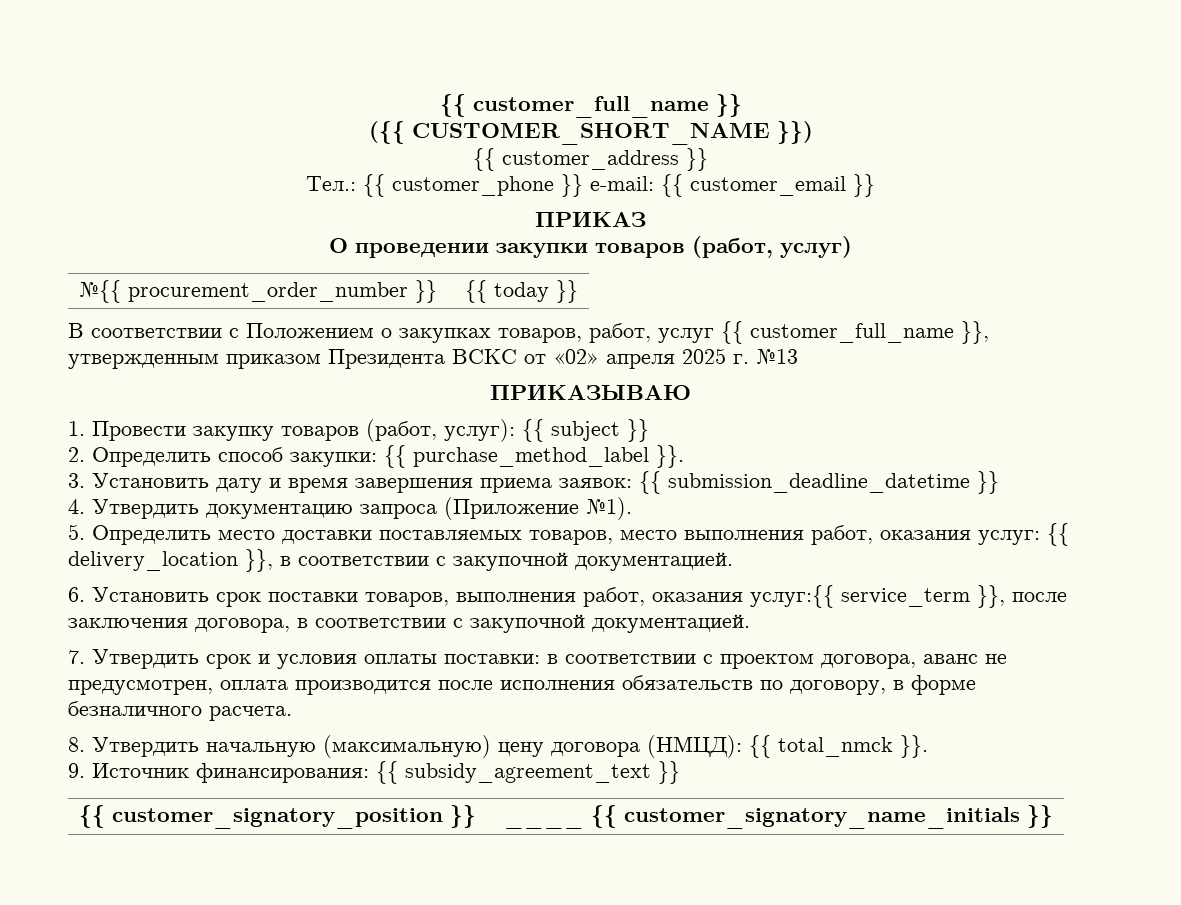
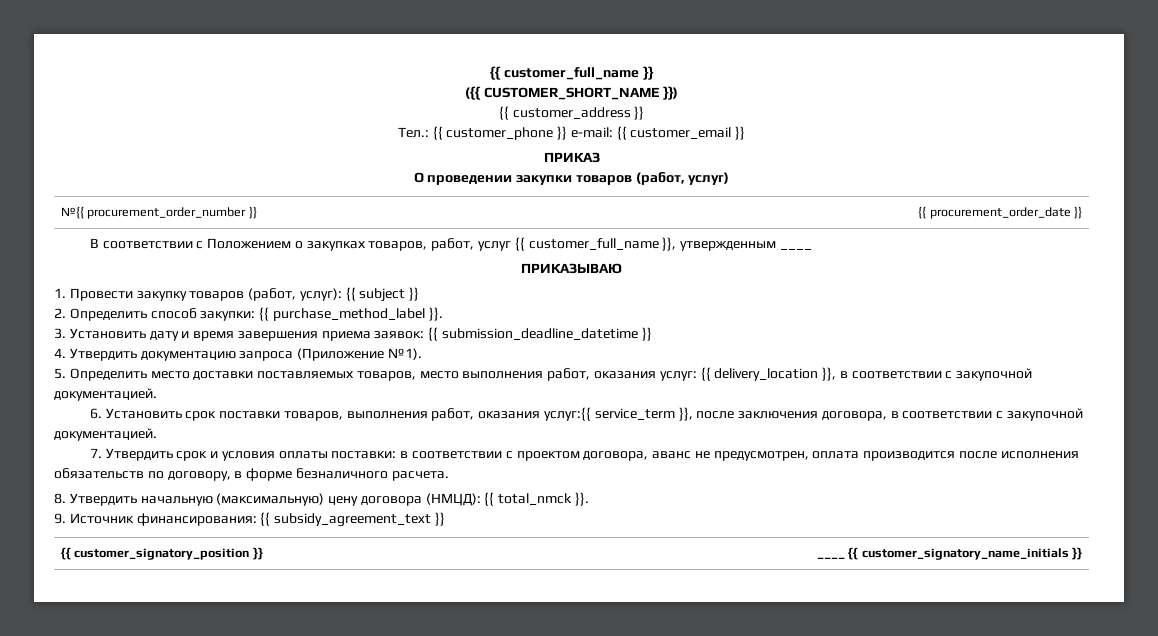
[493,282,549,302] today -> [929,207,1071,219] procurement_order_date
[226,348,798,369] приказом Президента ВСКС от «02» апреля 2025 г. №13 -> [779,248,812,250] ____

